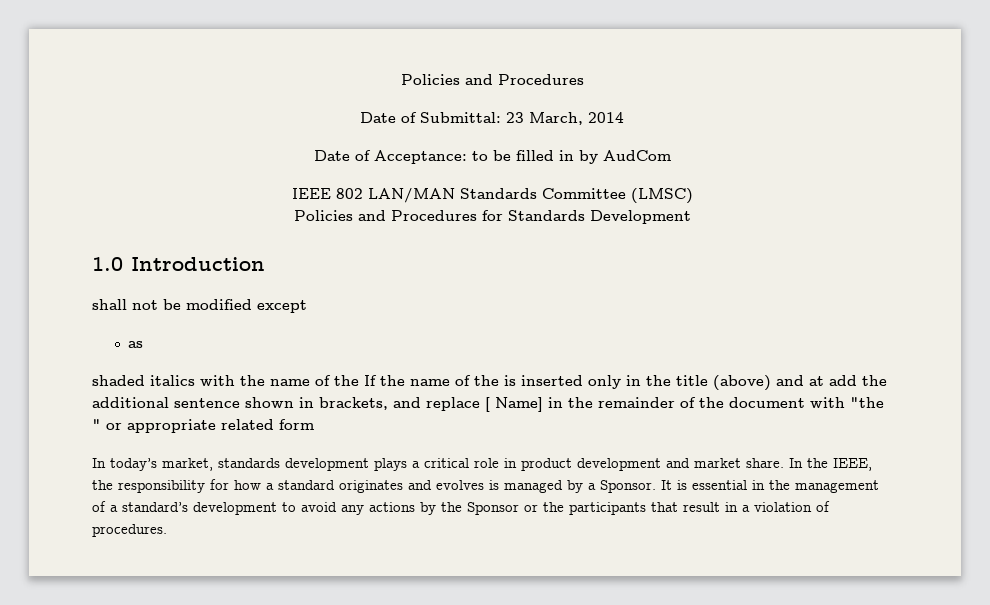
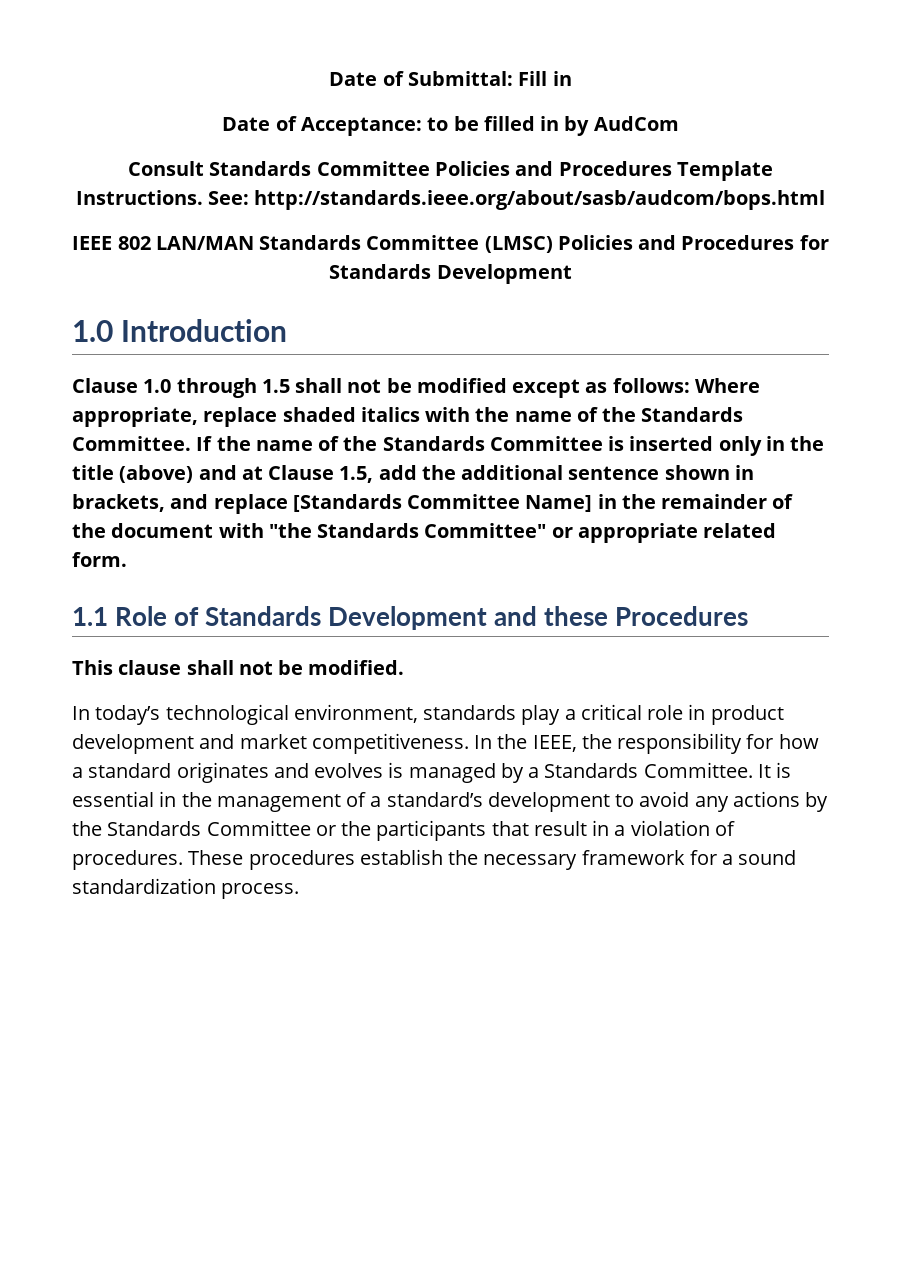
[400,74,584,85] [360,112,624,125] Policies and Procedures // Date of Submittal: 23 March, 2014 -> [329,71,572,86] Date of Submittal: Fill in
(671, 155) none -> [128,161,773,181] [75,190,826,210] // Consult Standards Committee Policies and Procedures Template Instructions. See: http://standards.ieee.org/about/sasb/audcom/bops.html
(693, 196) // -> (553, 244) none
(265, 264) none -> [72,378,290,398] Clause 1.0 through 1.5
(307, 306) // -> (581, 388) none
(144, 344) // -> [612,378,760,393] [72,407,278,427] follows: Where appropriate, replace
(359, 380) none -> [641,407,744,422] [72,436,191,451] Standards Committee.
(499, 380) none -> [382,436,603,451] Standards Committee
(824, 381) none -> [268,465,374,483] Clause 1.5,
[485,397,490,412] [ -> [292,494,521,512] [Standards Committee
[92,419,101,430] " -> [317,523,547,538] Standards Committee"
[279,419,314,430] [92,458,407,471] form // In today’s market, standards development plays -> [72,552,127,567] [72,606,749,630] [72,660,405,675] [72,704,561,725] form. // 1.1 Role of Standards Development and these Procedures // This clause shall not be modified. // In today’s technological environment, standards play
[746,458,784,468] share. -> [311,733,469,754] competitiveness.
[600,480,656,493] Sponsor. -> [544,762,753,778] Standards Committee.
[467,502,519,515] Sponsor -> [107,820,311,836] Standards Committee
(167, 530) none -> [188,849,797,870] [72,878,300,899] These procedures establish the necessary framework for a sound standardization process.

